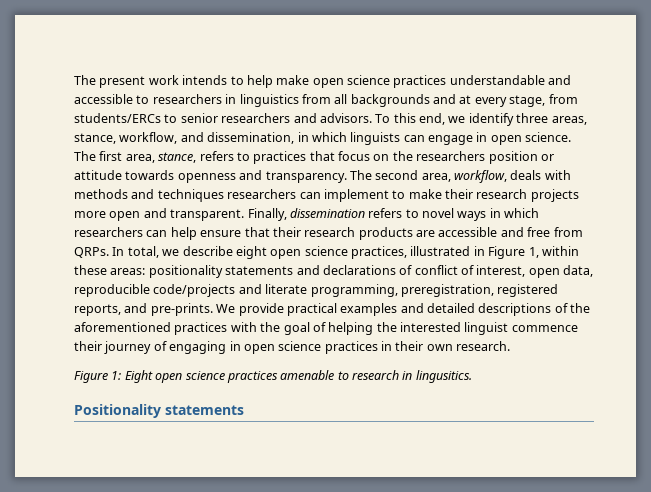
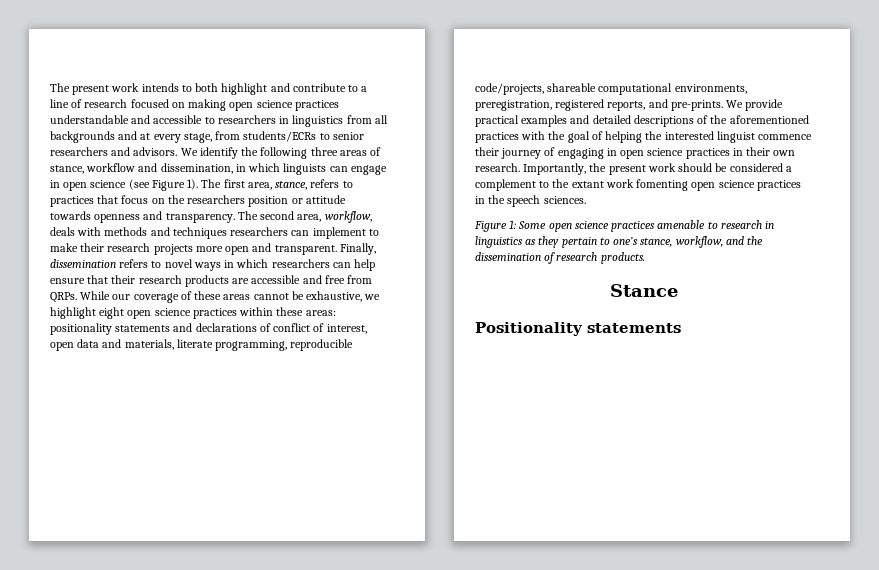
[246,75,310,88] help make -> [195,83,368,95] [50,99,227,111] both highlight and contribute to a line of research focused on making
[74,113,161,123] students/ERCs -> [243,131,317,142] students/ECRs
[375,113,587,126] [74,132,178,144] To this end, we identify three areas, stance, workflow, -> [180,147,382,159] [50,163,136,174] We identify the following three areas of stance, workflow
[525,132,572,142] science. -> [90,179,199,191] science (see Figure 1).
[112,246,539,259] In total, we describe eight open science practices, illustrated in Figure 1, -> [80,291,381,303] [50,307,237,319] While our coverage of these areas cannot be exhaustive, we highlight eight open science practices
[563,265,594,277] [74,284,398,297] data, reproducible code/projects and literate programming, -> [77,339,354,351] [475,83,747,95] data and materials, literate programming, reproducible code/projects, shareable computational environments,
(511, 346) none -> [523,163,792,175] [475,179,801,191] [475,195,586,207] Importantly, the present work should be considered a complement to the extant work fomenting open science practices in the speech sciences.
[124,370,153,383] Eight -> [518,221,547,229] Some
[415,370,472,383] lingusitics. -> [475,236,764,248] [475,252,645,264] [610,284,678,297] linguistics as they pertain to one’s stance, workflow, and the dissemination of research products. // Stance

